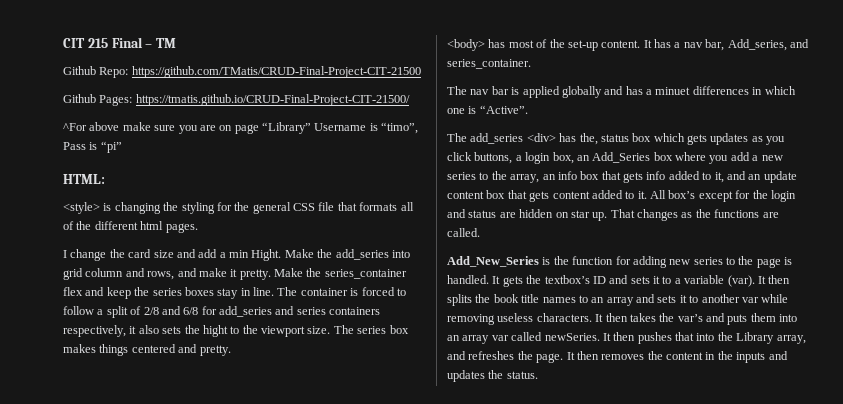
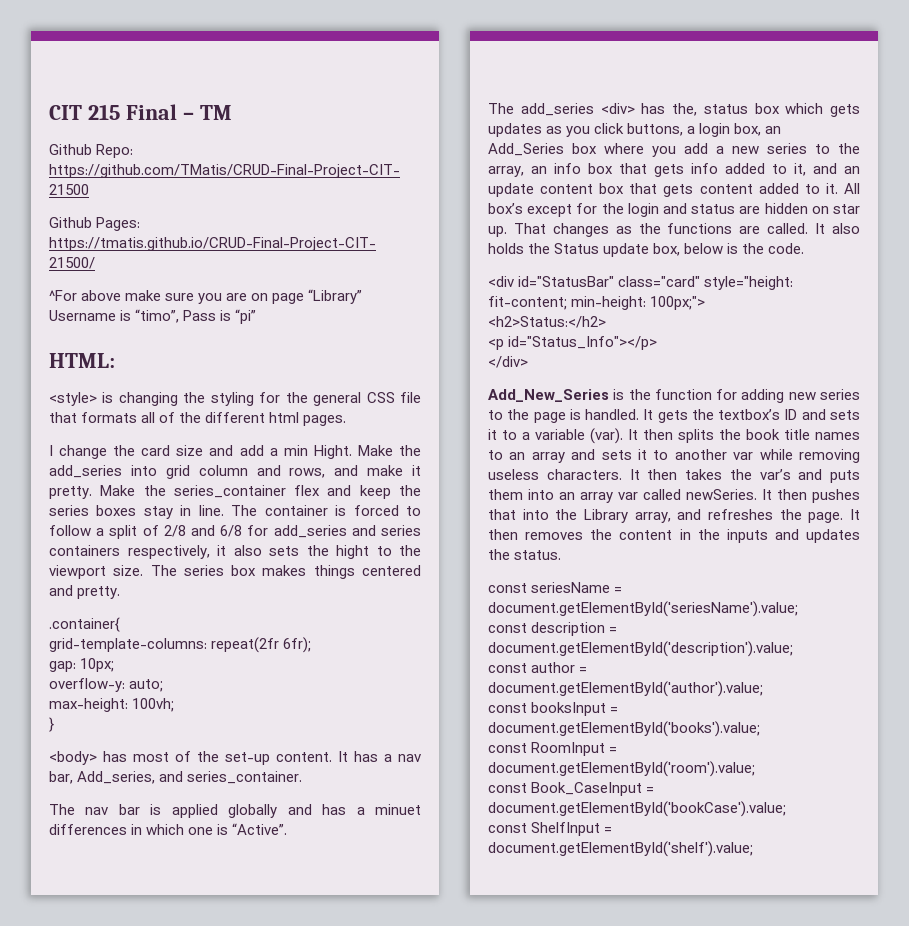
(231, 350) none -> [49,617,120,632] [49,637,312,653] [49,658,115,672] [49,678,164,692] [49,698,175,712] [49,717,54,732] // .container{ // grid-template-columns: repeat(2fr 6fr); // gap: 10px; // overflow-y: auto; // max-height: 100vh; // }
(480, 232) none -> [815,223,861,234] [488,243,805,257] [488,276,794,290] [488,296,706,310] [488,316,606,328] [488,336,658,350] [488,356,528,368] It also holds the Status update box, below is the code. // <div id="StatusBar" class="card" style="height: fit-content; min-height: 100px;"> // <h2>Status:</h2> // <p id="Status_Info"></p> // </div>
(538, 375) none -> [488,582,623,593] [488,601,798,617] [488,622,618,636] [488,641,793,657] [488,662,588,673] [488,681,763,697] [488,702,619,716] [488,721,760,737] [488,742,618,756] [488,761,755,777] [488,782,655,796] [488,801,786,817] [488,822,613,836] [488,841,753,857] // const seriesName = document.getElementById('seriesName').value; // const description = document.getElementById('description').value; // const author = document.getElementById('author').value; // const booksInput = document.getElementById('books').value; // const RoomInput = document.getElementById('room').value; // const Book_CaseInput = document.getElementById('bookCase').value; // const ShelfInput = document.getElementById('shelf').value;

